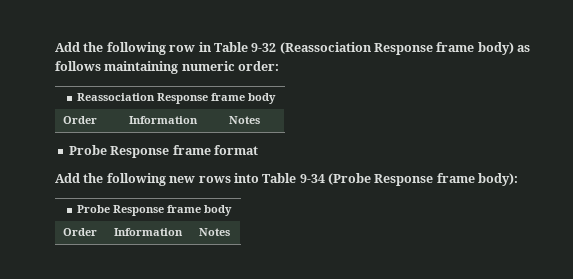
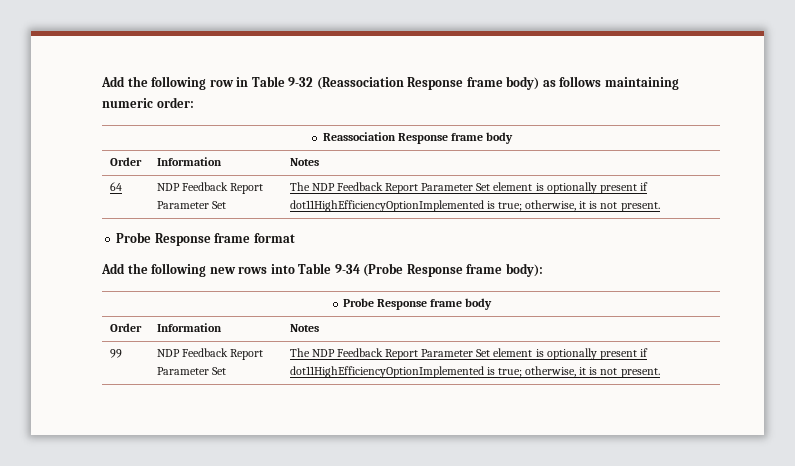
(260, 120) none -> [109,182,122,191] [156,182,264,194] [156,201,226,209] [289,182,648,194] [289,200,660,212] // 64 | NDP Feedback Report Parameter Set | The NDP Feedback Report Parameter Set element is optionally present if dot11HighEfficiencyOptionImplemented is true; otherwise, it is not present.
(230, 232) none -> [109,349,122,358] [156,348,264,360] [156,367,226,375] [289,348,648,360] [289,366,660,378] // 99 | NDP Feedback Report Parameter Set | The NDP Feedback Report Parameter Set element is optionally present if dot11HighEfficiencyOptionImplemented is true; otherwise, it is not present.

